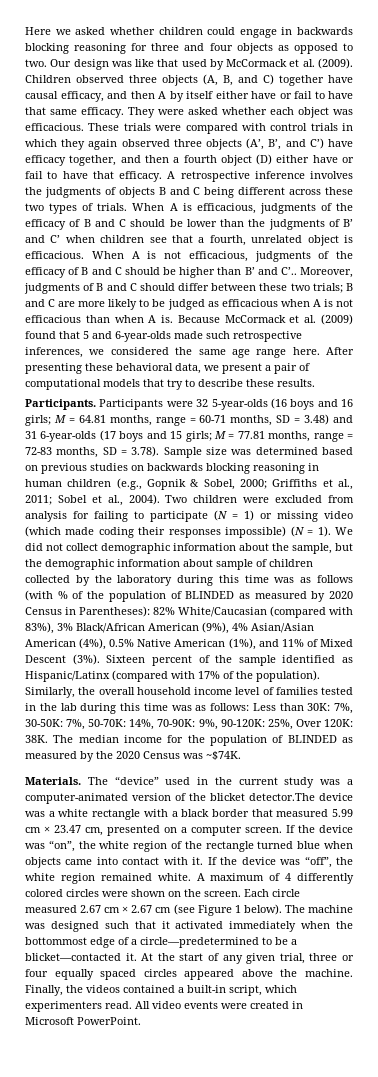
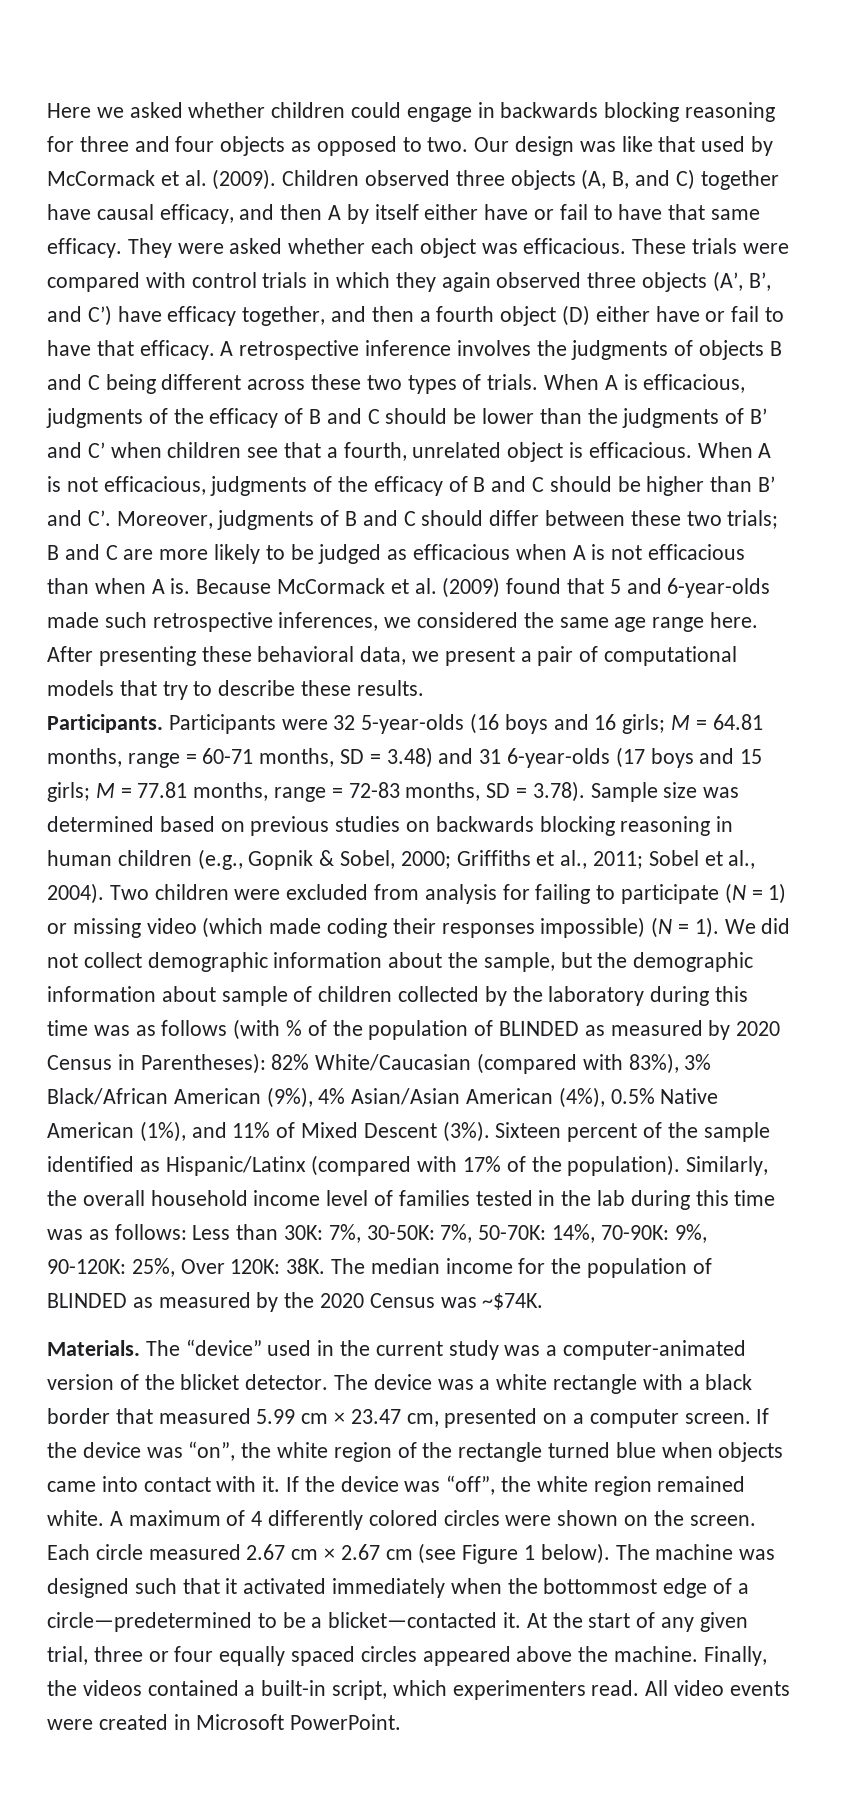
[280,267,297,275] C’.. -> [87,510,111,526] C’.
[249,793,315,801] detector.The -> [245,1374,369,1390] detector. The

